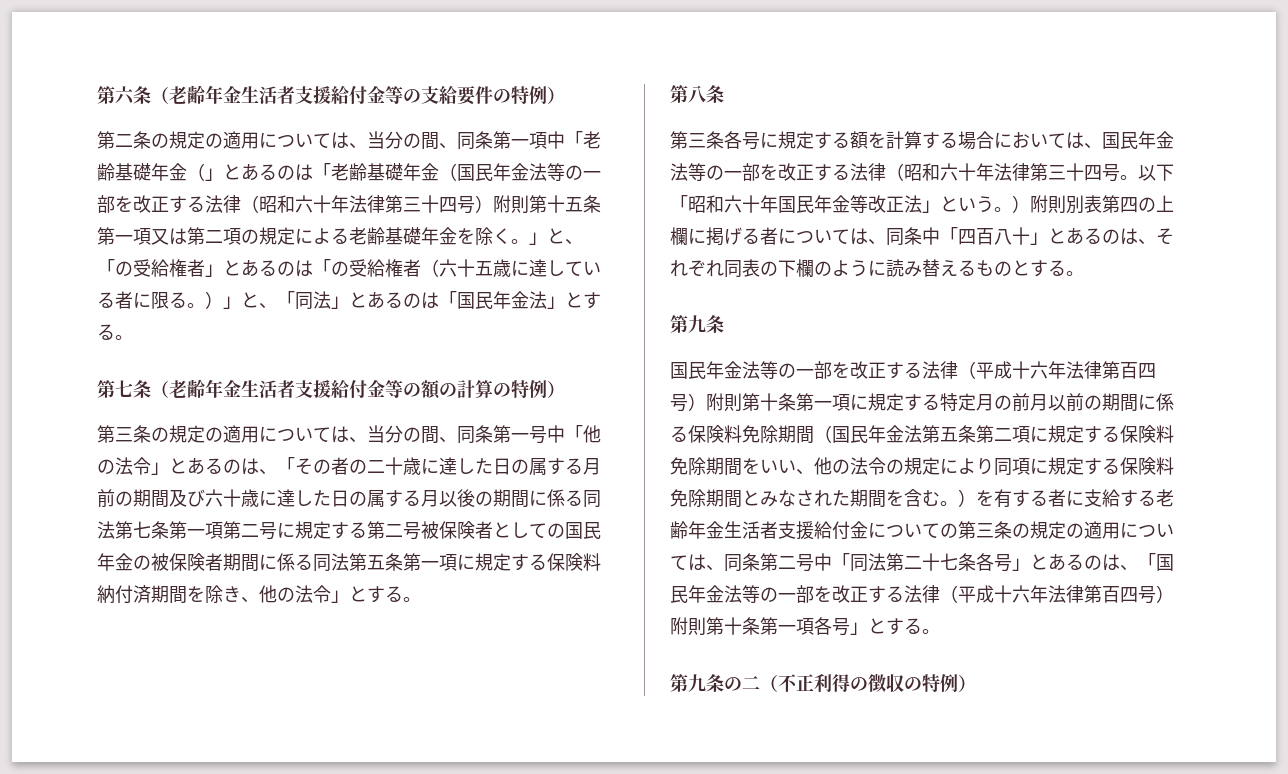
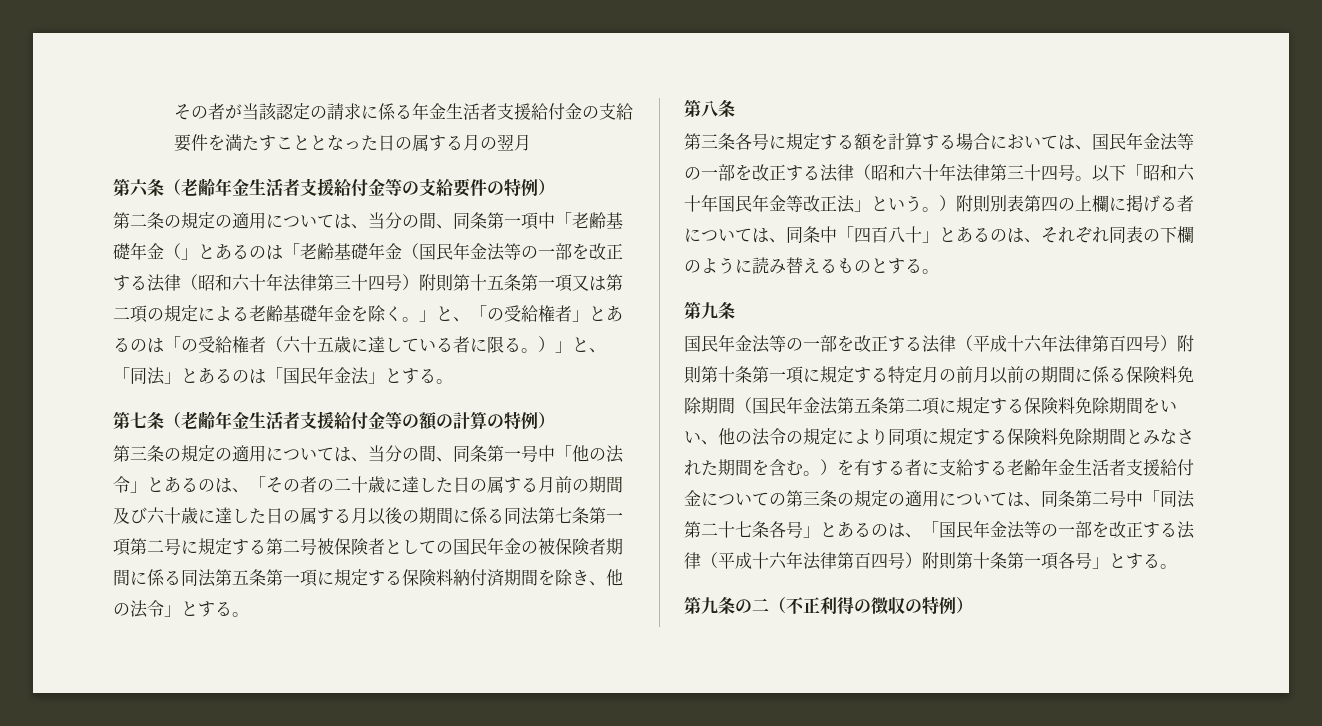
(97, 95) none -> [174,102,634,121] [174,134,532,152] その者が当該認定の請求に係る年金生活者支援給付金の支給要件を満たすこととなった日の属する月の翌月 //

